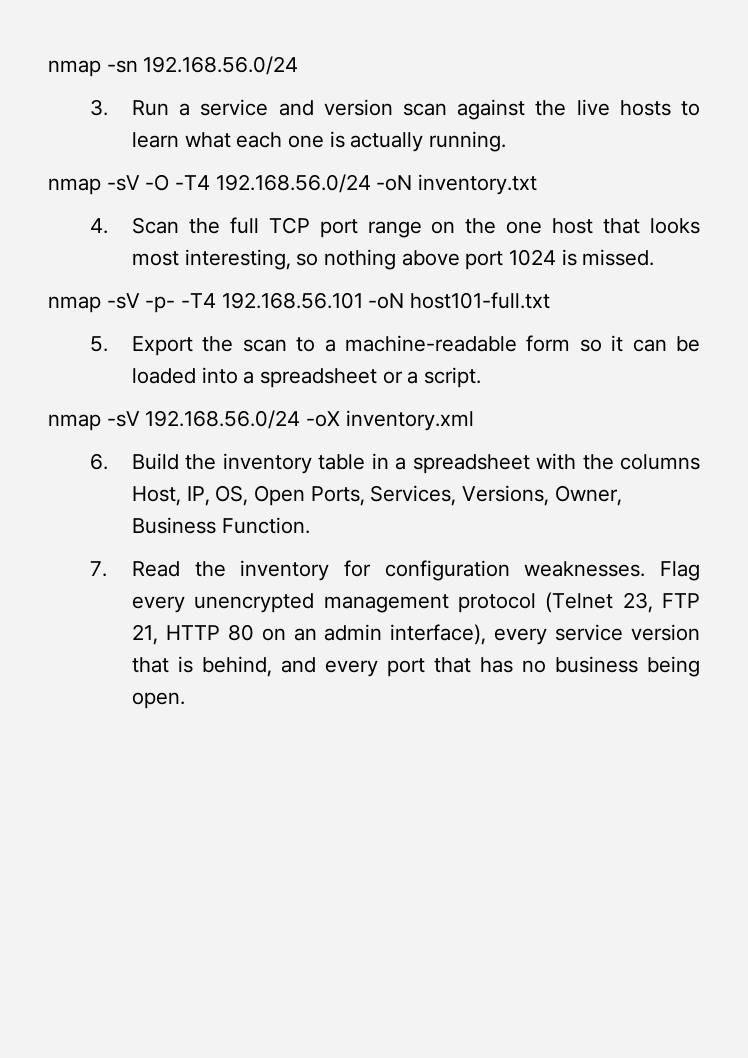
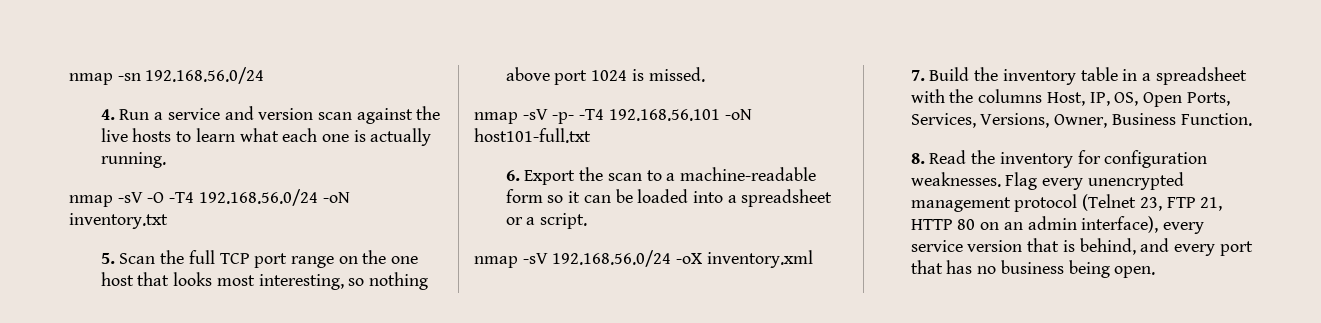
[89,99,108,116] 3. -> [100,109,115,120] 4.
[89,218,108,234] 4. -> [100,253,115,264] 5.
[89,336,108,352] 5. -> [505,170,520,181] 6.
[89,453,108,470] 6. -> [910,70,925,81] 7.
[89,561,107,577] 7. -> [910,153,925,164] 8.

